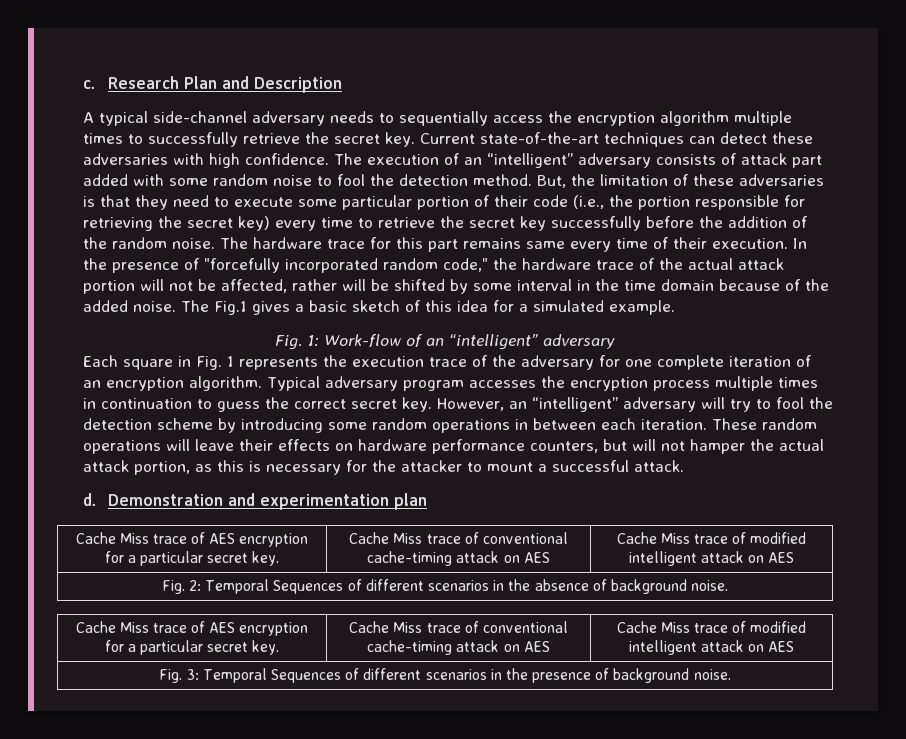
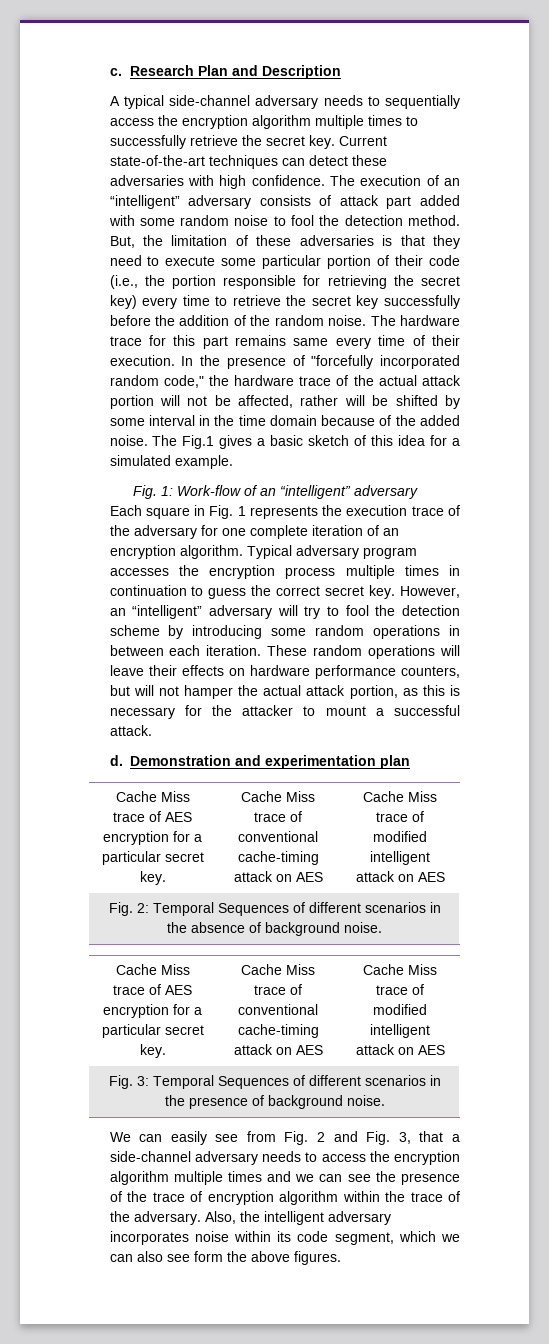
(731, 674) none -> [109,1131,460,1145] [109,1151,460,1165] [109,1171,460,1185] [109,1191,461,1205] [109,1211,391,1225] [109,1231,460,1245] [109,1251,341,1265] // We can easily see from Fig. 2 and Fig. 3, that a side-channel adversary needs to access the encryption algorithm multiple times and we can see the presence of the trace of encryption algorithm within the trace of the adversary. Also, the intelligent adversary incorporates noise within its code segment, which we can also see form the above figures.

